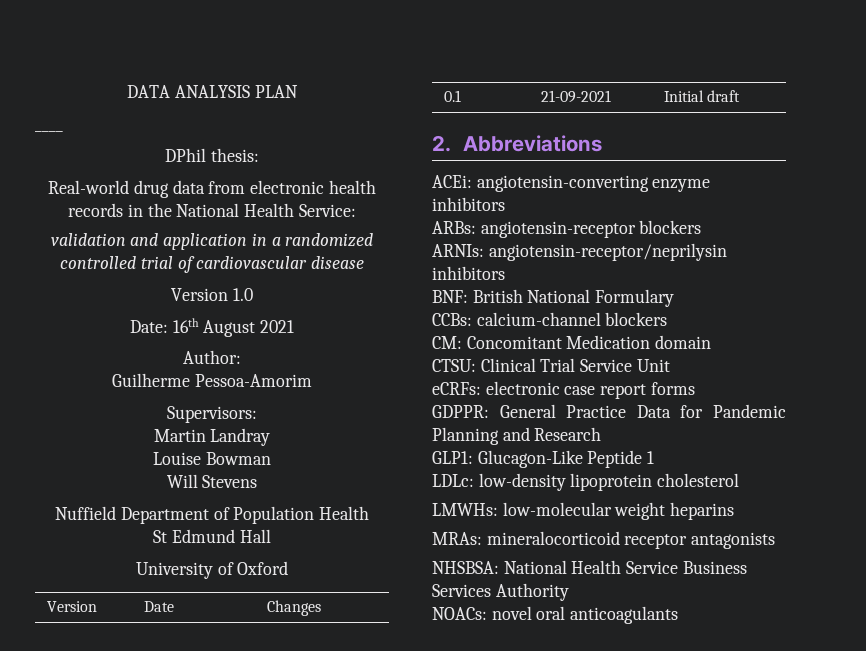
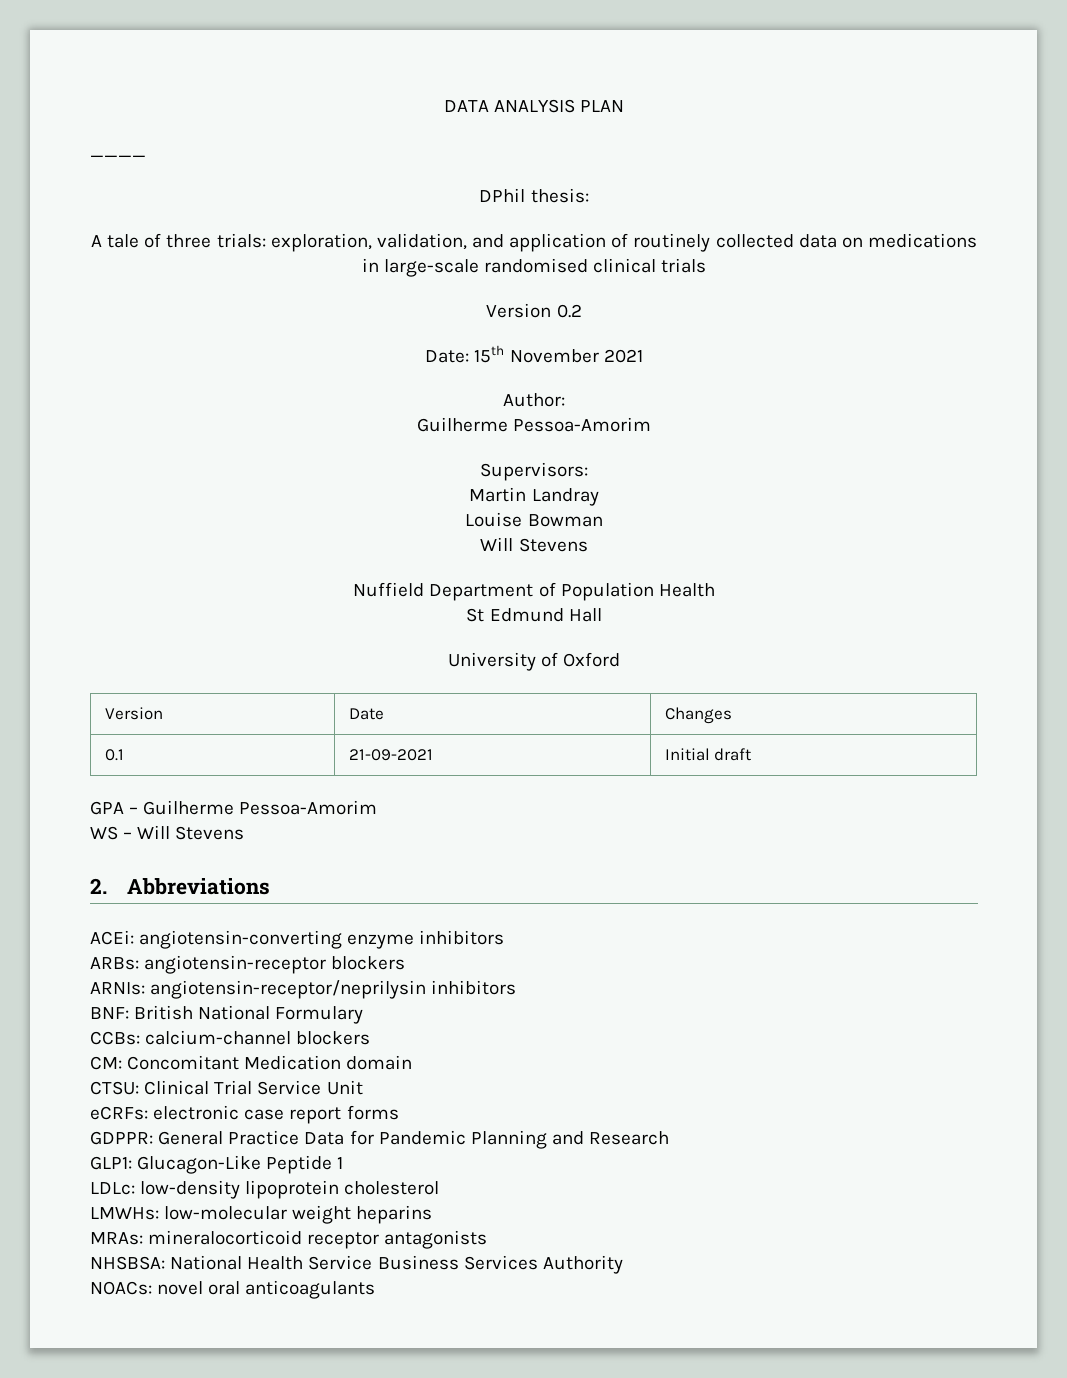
[48,180,376,198] [68,203,356,217] [50,233,374,250] [60,256,364,273] [171,288,253,301] Real-world drug data from electronic health records in the National Health Service: // validation and application in a randomized controlled trial of cardiovascular disease // Version 1.0 -> [91,233,977,252] [361,258,707,277] [486,303,582,318] A tale of three trials: exploration, validation, and application of routinely collected data on medications in large-scale randomised clinical trials // Version 0.2
[172,318,256,337] 16th August -> [474,345,599,363] 15th November
(741, 96) none -> [90,800,378,815] [90,825,245,840] // GPA – Guilherme Pessoa-Amorim // WS – Will Stevens

